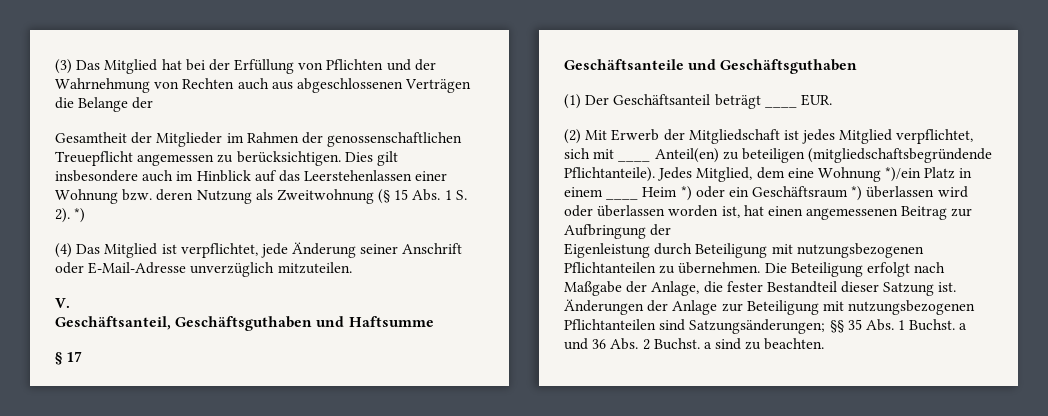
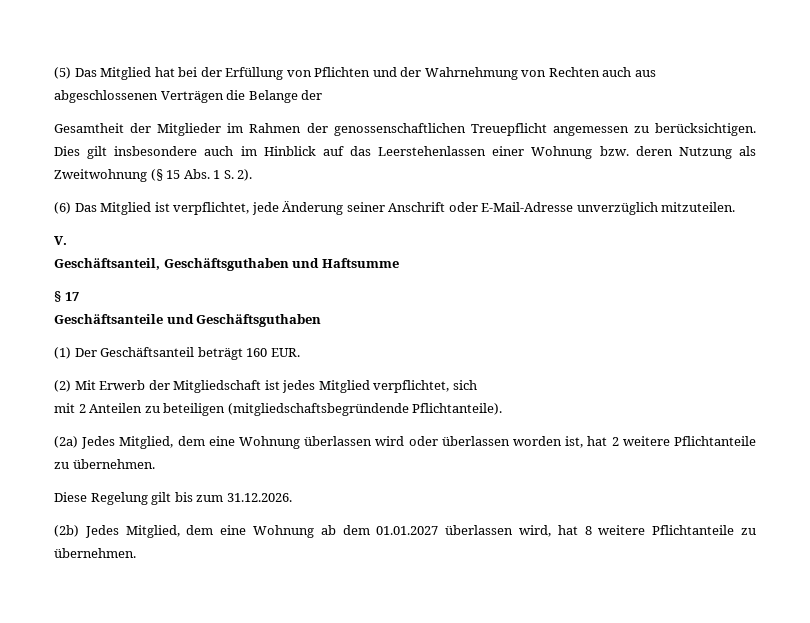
[55,59,72,74] (3) -> [54,67,71,79] (5)
[74,208,86,223] [55,243,72,258] *) // (4) -> [54,202,71,214] // (6)
[764,105,797,108] ____ -> [246,348,268,357] 160
[593,149,615,159] [618,148,719,163] mit ____ Anteil(en) -> [54,403,143,413] // mit 2 Anteilen
[657,167,973,182] [564,187,603,197] [606,197,639,200] [642,186,863,201] Jedes Mitglied, dem eine Wohnung *)/ein Platz in einem ____ Heim *) oder ein Geschäftsraum *) -> [54,436,300,449] // (2a) Jedes Mitglied, dem eine Wohnung
[767,206,973,220] [564,224,672,239] [564,243,924,258] [564,262,946,277] [564,281,957,296] [564,299,976,315] [564,319,968,334] [564,338,825,350] einen angemessenen Beitrag zur Aufbringung der // Eigenleistung durch Beteiligung mit nutzungsbezogenen Pflichtanteilen zu übernehmen. Die Beteiligung erfolgt nach Maßgabe der Anlage, die fester Bestandteil dieser Satzung ist. Änderungen der Anlage zur Beteiligung mit nutzungsbezogenen Pflichtanteilen sind Satzungsänderungen; §§ 35 Abs. 1 Buchst. a und 36 Abs. 2 Buchst. a sind zu beachten. -> [611,436,757,446] [54,459,155,469] [54,492,292,505] [54,525,756,538] [54,548,136,558] 2 weitere Pflichtanteile zu übernehmen. // Diese Regelung gilt bis zum 31.12.2026. // (2b) Jedes Mitglied, dem eine Wohnung ab dem 01.01.2027 überlassen wird, hat 8 weitere Pflichtanteile zu übernehmen.

